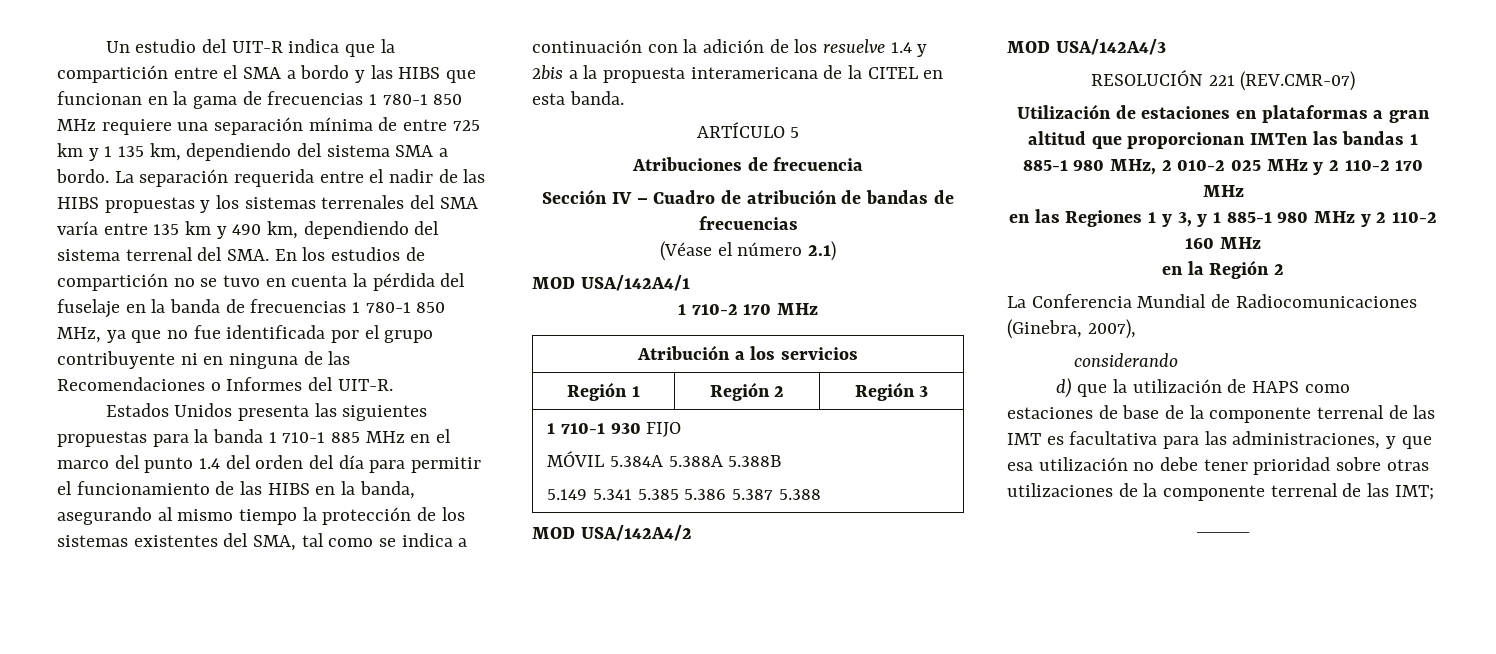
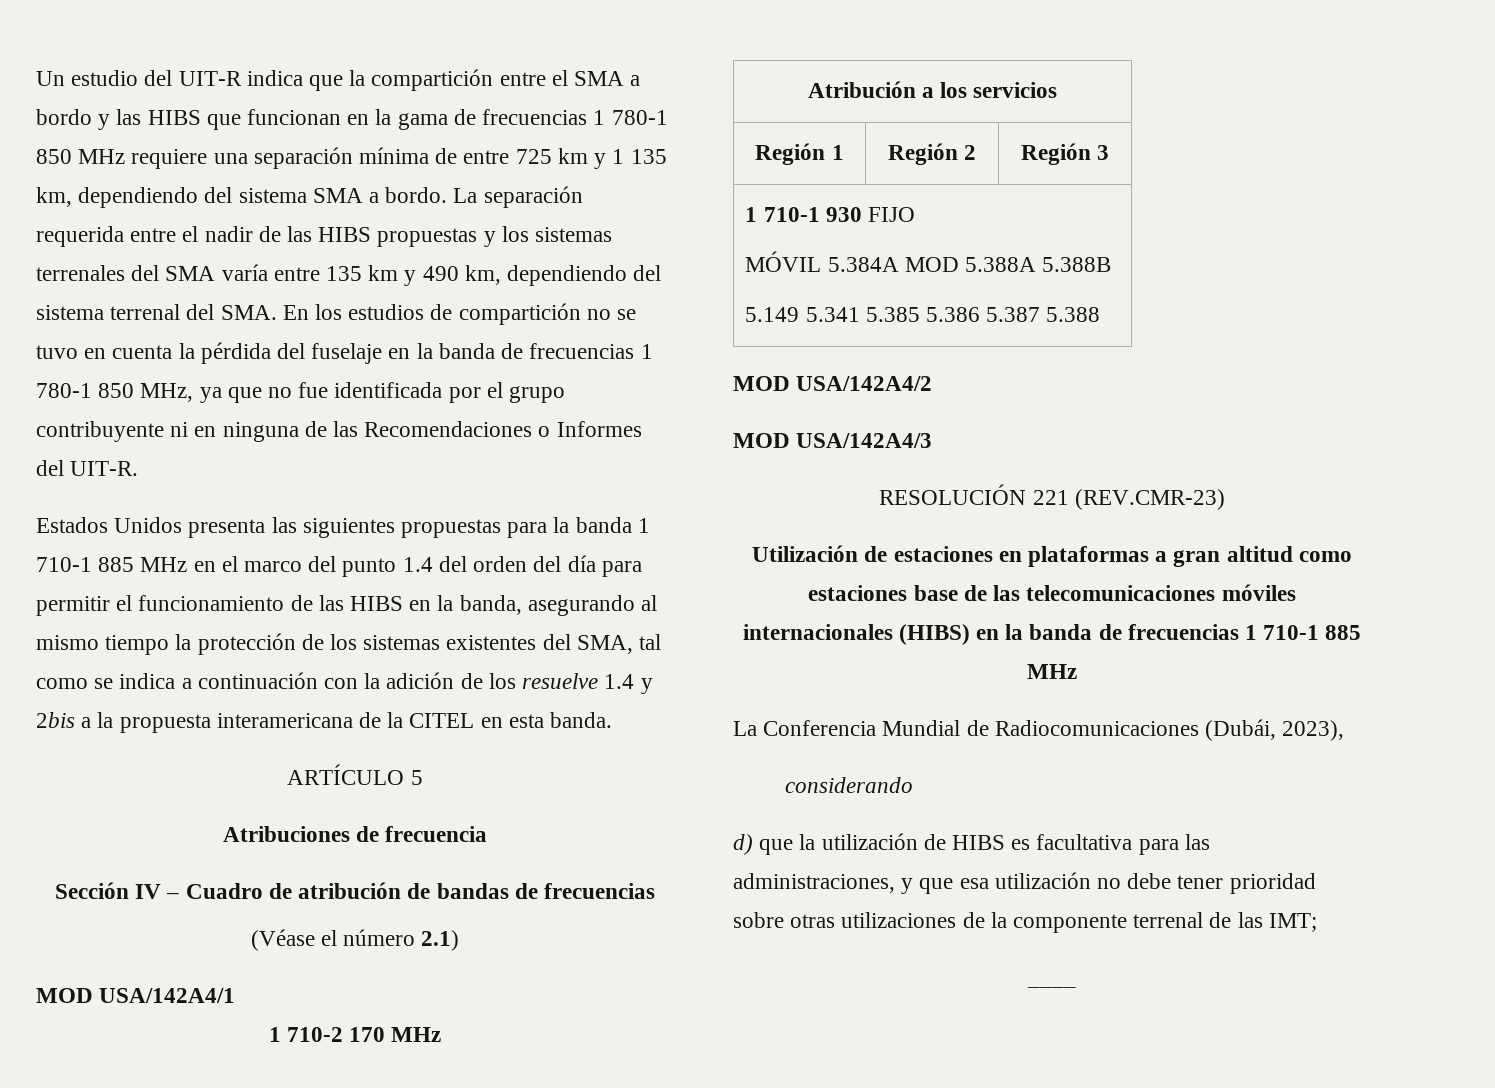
(664, 461) none -> [904,257,959,272] MOD
[1240,71,1356,91] (REV.CMR-07) -> [1074,489,1225,510] (REV.CMR-23)
[1091,131,1419,149] [1022,159,1424,175] [1202,185,1244,197] [1009,209,1437,227] [1185,237,1261,249] [1161,260,1285,279] que proporcionan IMTen las bandas 1 885-1 980 MHz, 2 010-2 025 MHz y 2 110-2 170 MHz // en las Regiones 1 y 3, y 1 885-1 980 MHz y 2 110-2 160 MHz // en la Región 2 -> [1298,551,1352,562] [808,584,1296,601] [742,624,1362,645] [1027,664,1077,679] como estaciones base de las telecomunicaciones móviles internacionales (HIBS) en la banda de frecuencias 1 710-1 885 MHz
[1007,319,1136,339] (Ginebra, 2007), -> [1205,719,1345,741] (Dubái, 2023),
[1252,381,1350,393] [1007,405,1436,423] [1007,433,1041,445] HAPS como estaciones de base de la componente terrenal de las IMT -> [952,835,1006,850] HIBS

